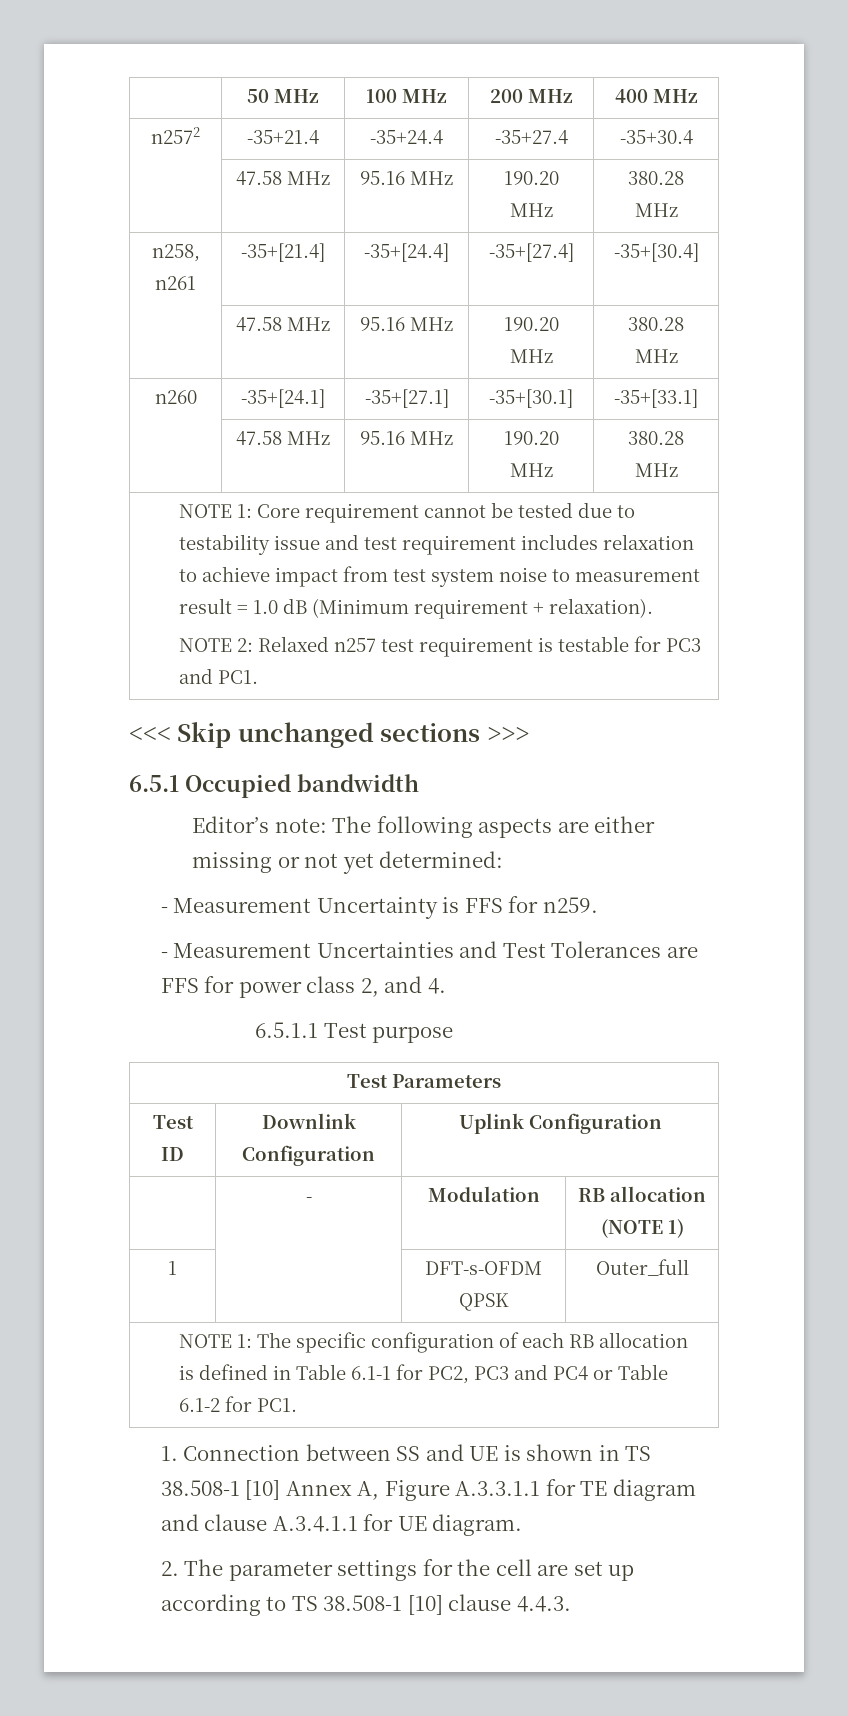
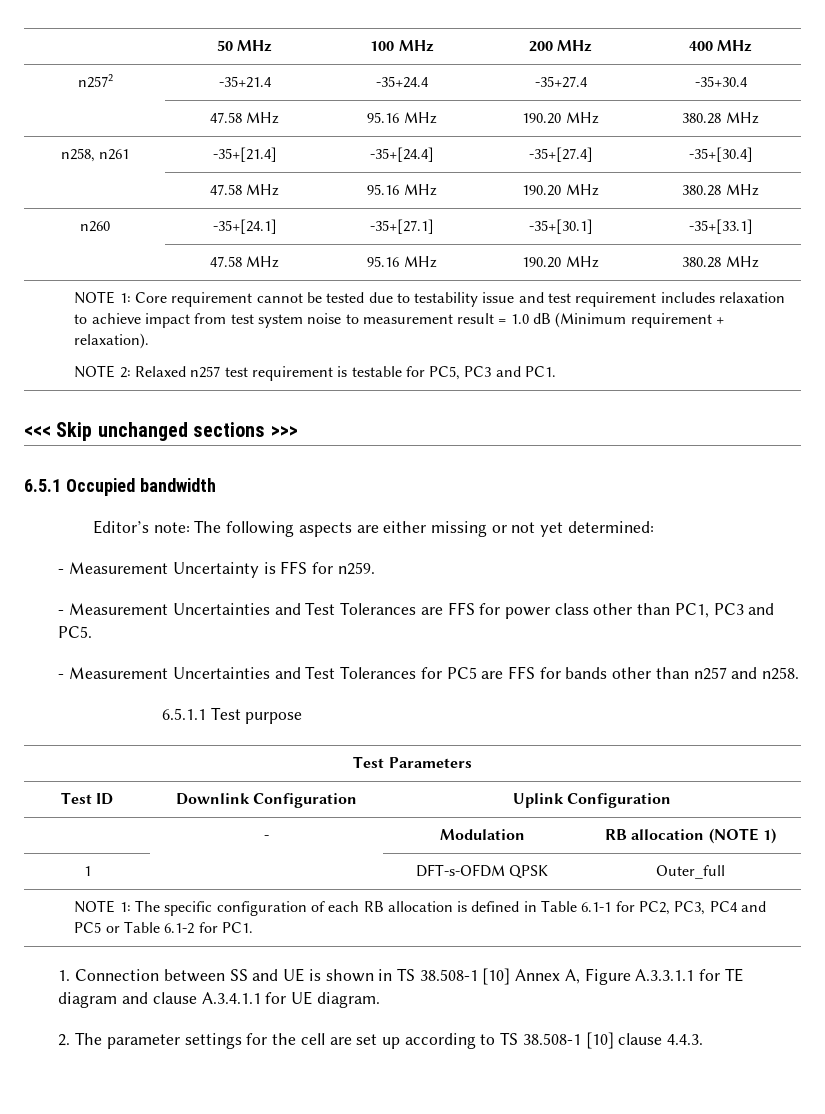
(662, 644) none -> [429,366,461,380] PC5,
[360,976,446,997] 2, and 4. -> [593,603,775,618] [58,626,93,638] [58,666,800,680] other than PC1, PC3 and PC5. // - Measurement Uncertainties and Test Tolerances for PC5 are FFS for bands other than n257 and n258.
[474,1364,589,1380] PC3 and PC4 -> [674,901,767,915] [74,922,102,933] PC3, PC4 and PC5

